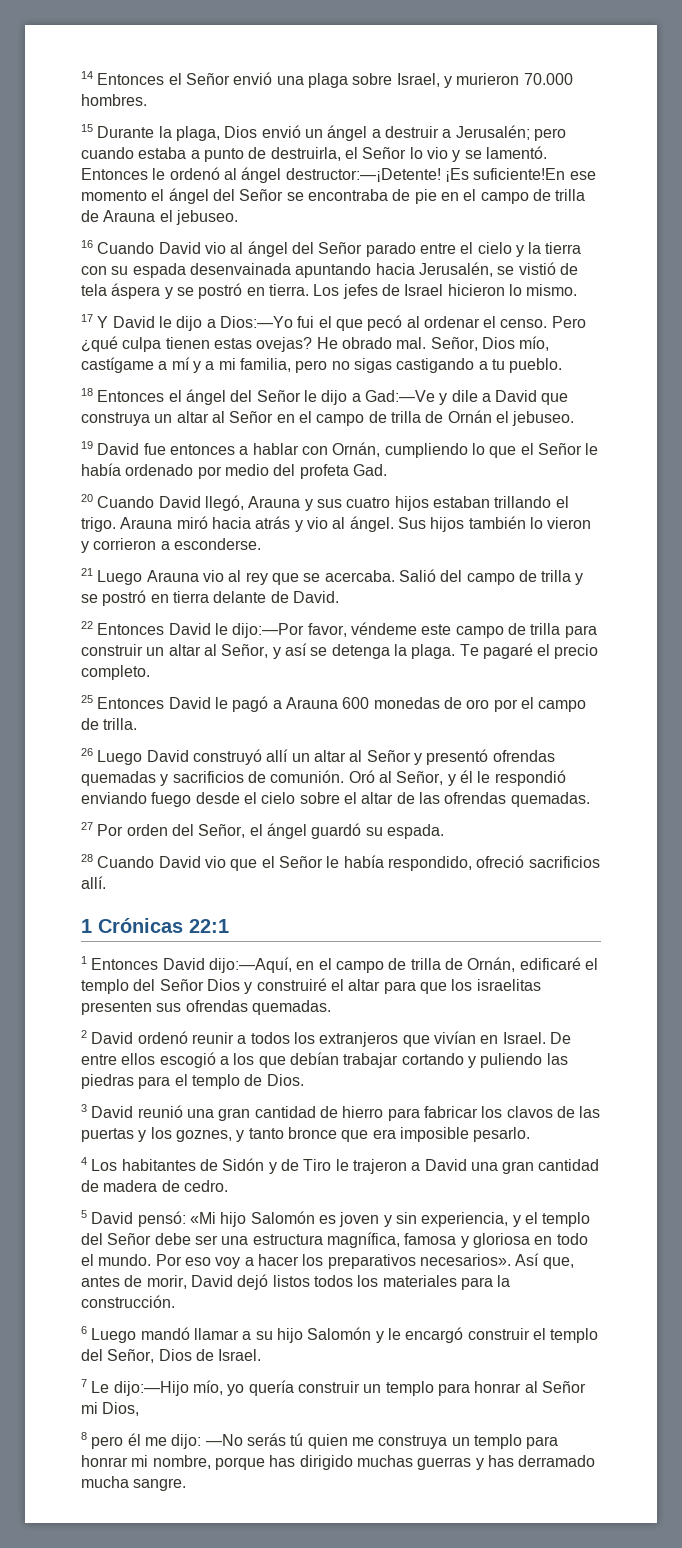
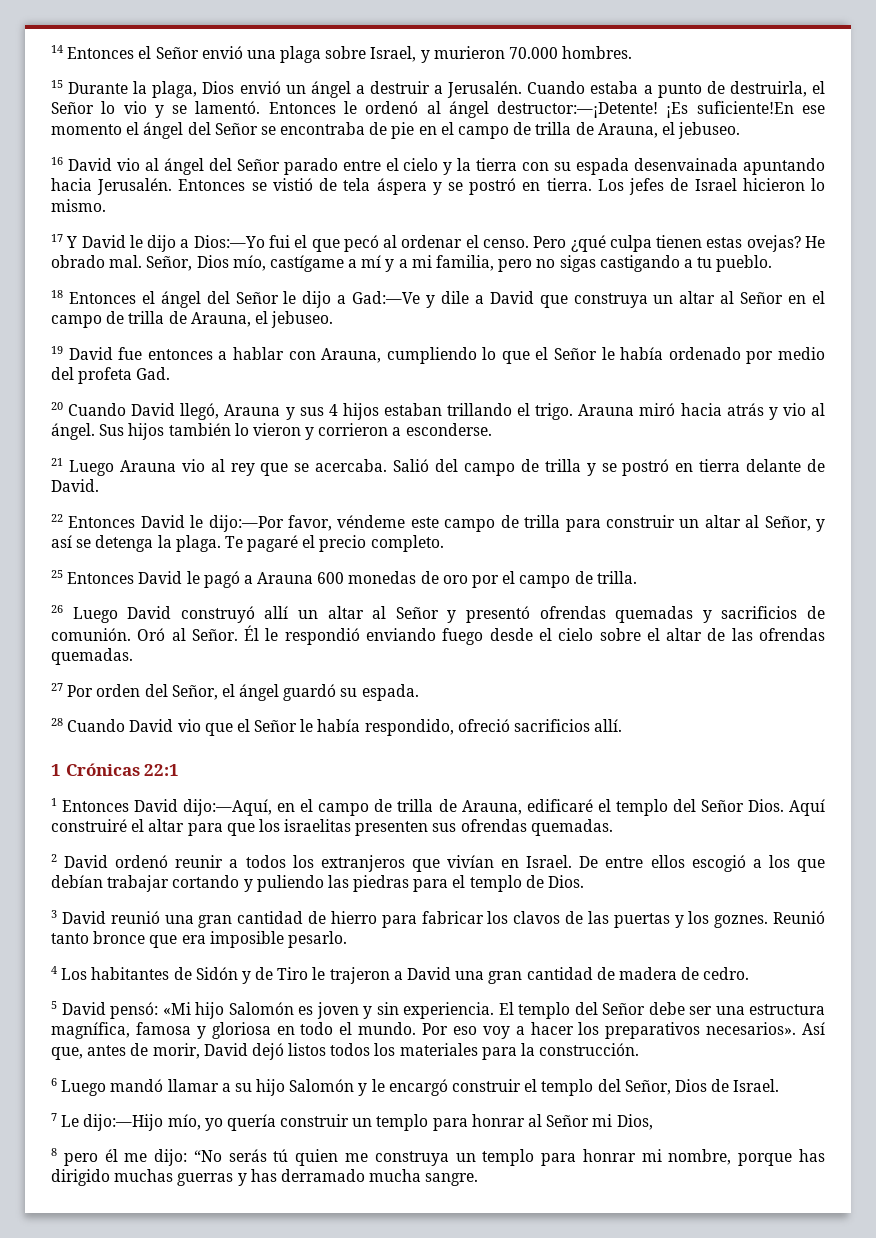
[455,125,566,141] [81,147,134,159] Jerusalén; pero cuando -> [447,81,586,98] Jerusalén. Cuando
[103,210,156,222] Arauna -> [597,123,658,138] Arauna,
[97,242,155,254] Cuando -> (63, 161) none
[418,262,493,277] Jerusalén, -> [97,178,246,195] Jerusalén. Entonces
[447,410,492,423] Ornán -> [190,312,251,327] Arauna,
[332,442,381,457] Ornán, -> [321,348,382,363] Arauna,
[346,497,391,508] cuatro -> [328,404,338,416] 4
[396,770,473,786] Señor, y él -> [191,625,260,641] Señor. Él
[467,957,516,972] Ornán, -> [461,800,522,815] Arauna,
[206,979,253,994] Dios y -> [747,799,825,816] Dios. Aquí
[175,1130,245,1142] goznes, y -> [714,911,826,928] goznes. Reunió
[421,1212,538,1227] experiencia, y el -> [403,1002,514,1019] experiencia. El
[205,1434,243,1446] —No -> [193,1150,222,1162] “No

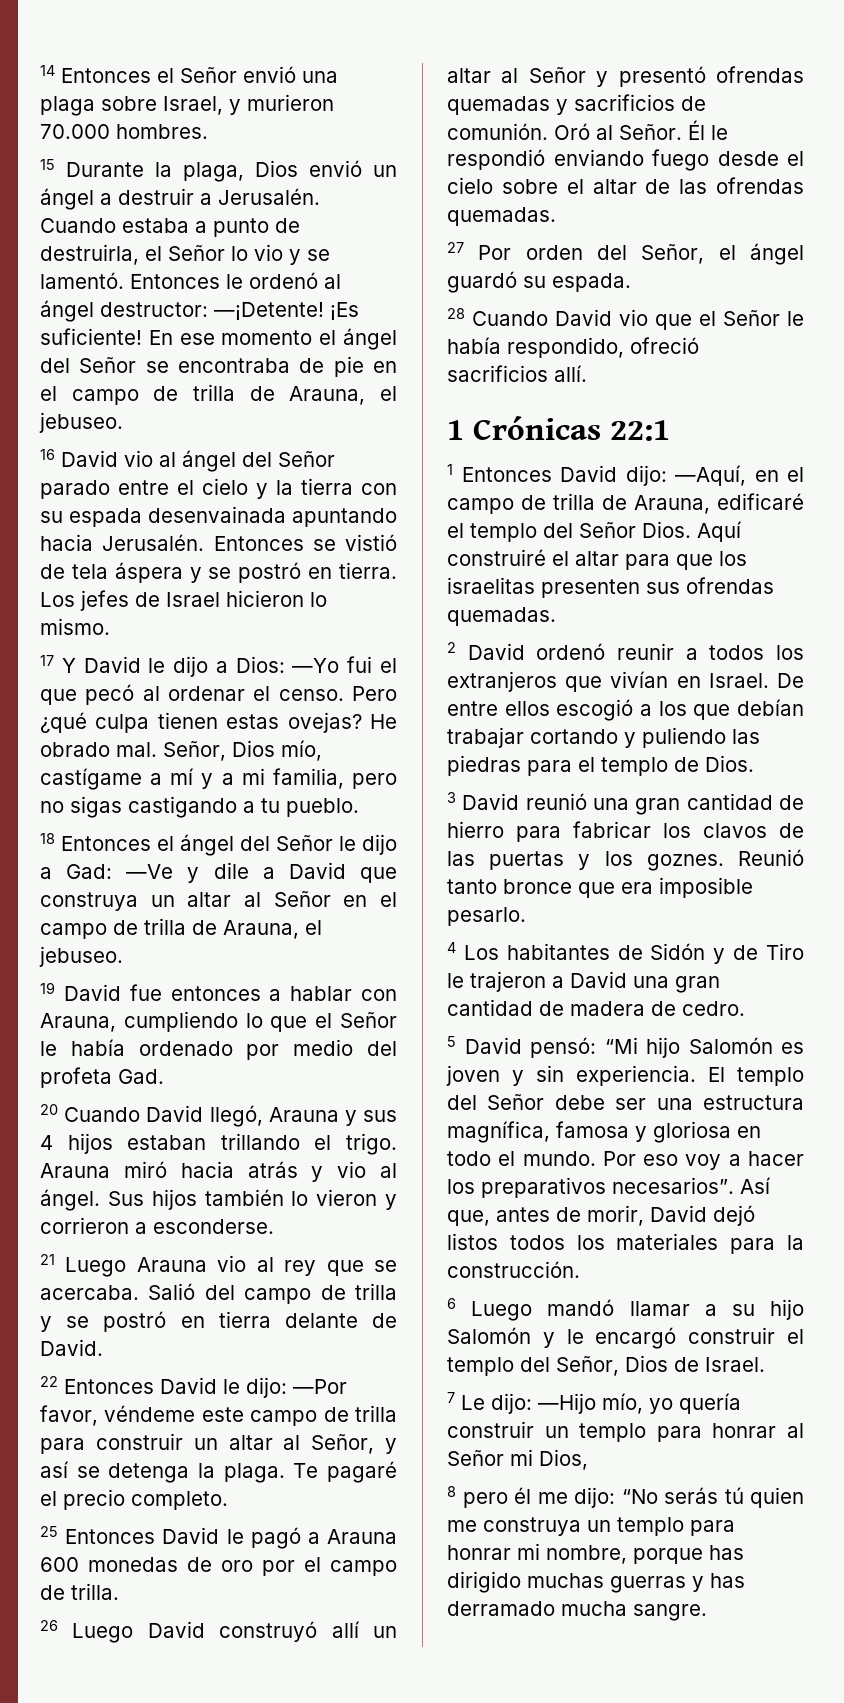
[497,101,794,118] destructor:—¡Detente! ¡Es suficiente!En -> [100,302,359,321] [40,328,173,345] destructor: —¡Detente! ¡Es suficiente! En
[193,235,265,248] Dios:—Yo -> [235,656,340,673] Dios: —Yo
[352,291,421,304] Gad:—Ve -> [66,864,174,879] Gad: —Ve
[208,515,284,532] dijo:—Por -> [246,1377,347,1398] dijo: —Por
[183,799,273,816] dijo:—Aquí, -> [625,465,746,486] dijo: —Aquí,
[162,1002,191,1015] «Mi -> [604,1037,638,1054] “Mi
[706,1022,797,1035] necesarios». -> [612,1177,734,1194] necesarios”.
[83,1114,164,1131] dijo:—Hijo -> [491,1393,596,1414] dijo: —Hijo

